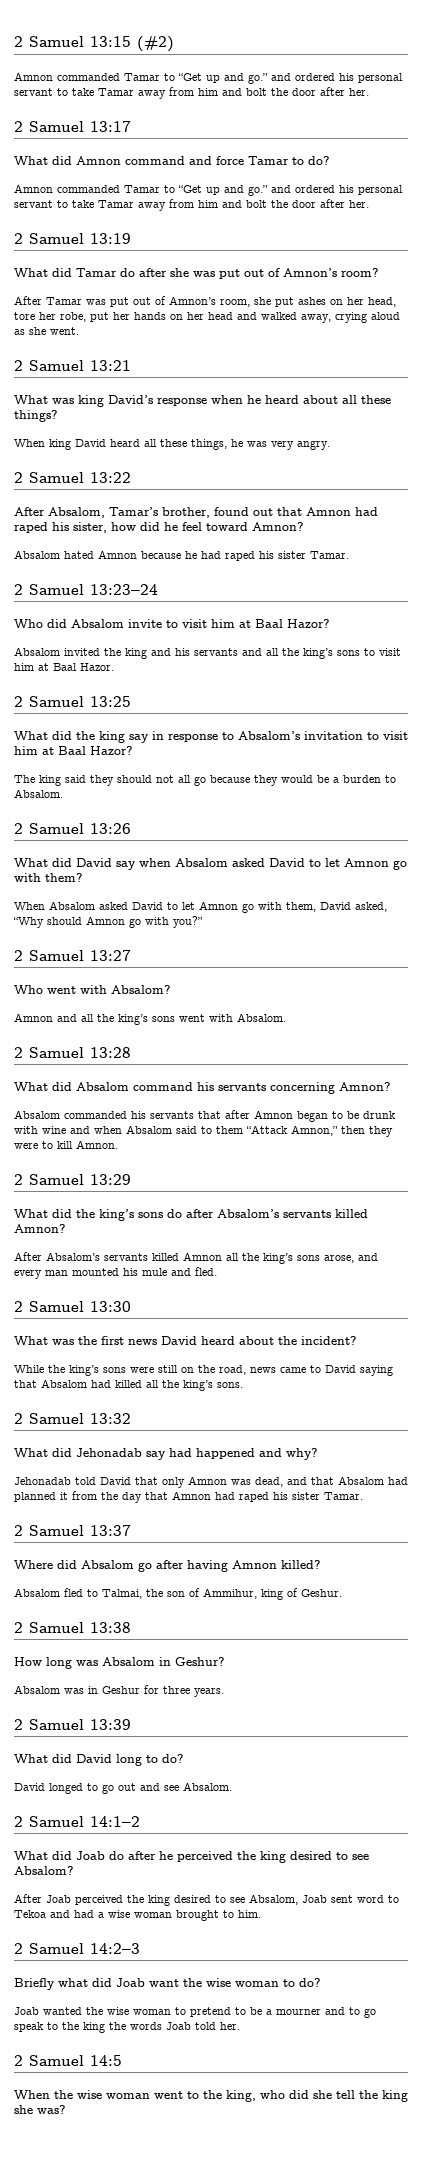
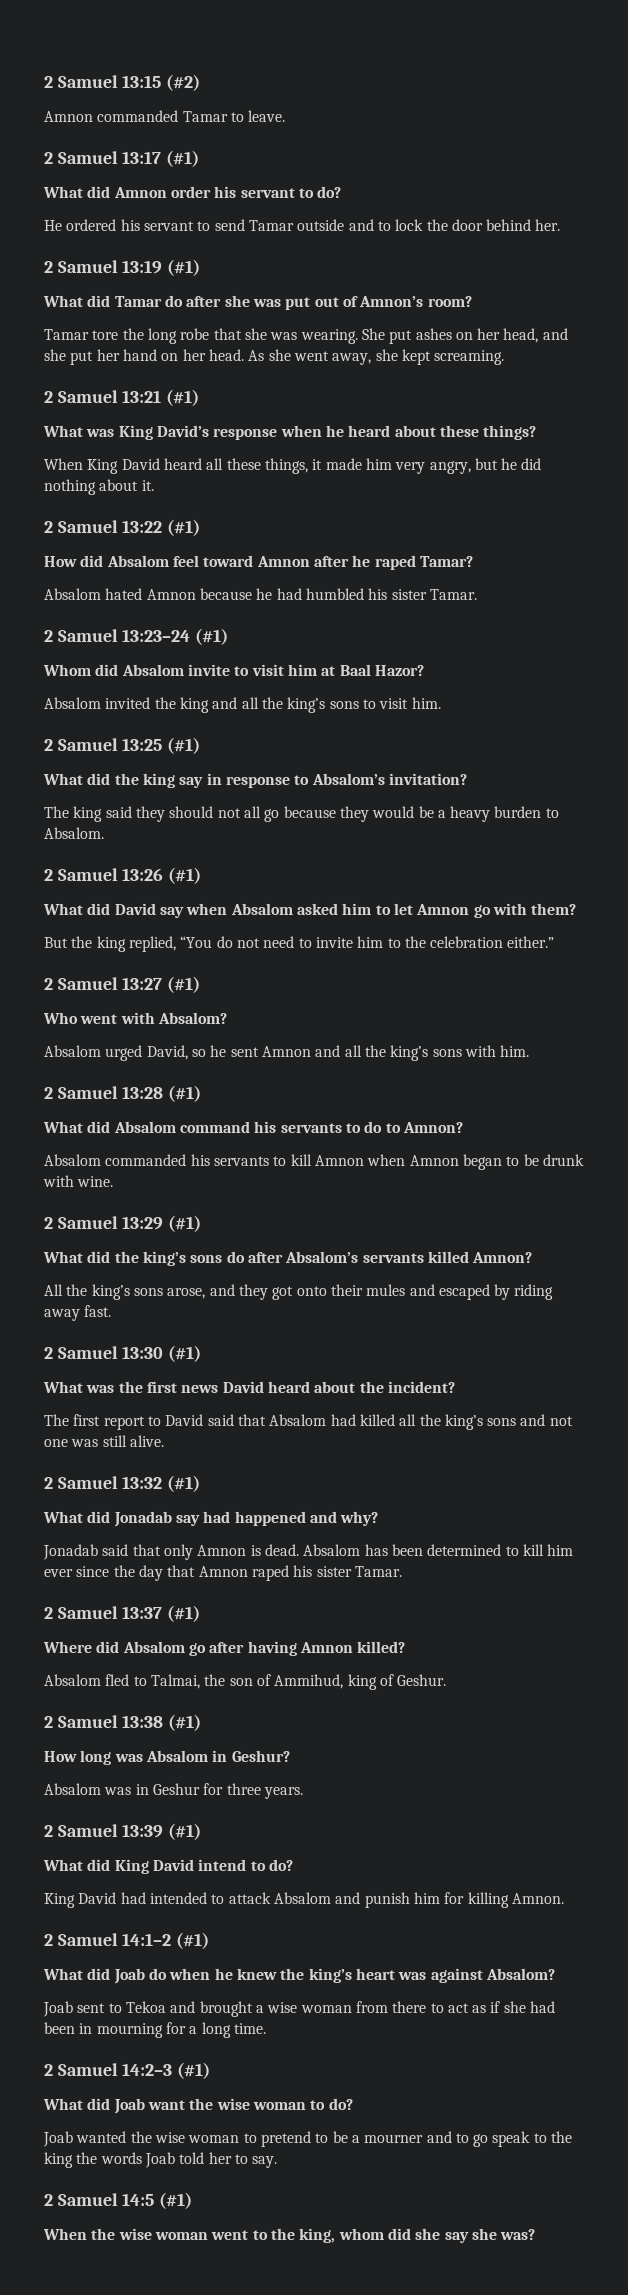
[178,73,403,84] [14,87,369,99] “Get up and go.” and ordered his personal servant to take Tamar away from him and bolt the door after her. -> [248,110,286,122] leave.
(131, 126) none -> [166,150,200,167] (#1)
[125,156,330,165] [14,184,403,196] [14,199,345,211] command and force Tamar to do? // Amnon commanded Tamar to “Get up and go.” and ordered his personal servant to take Tamar away from him and bolt the door after -> [170,186,342,198] [44,219,532,231] order his servant to do? // He ordered his servant to send Tamar outside and to lock the door behind
(131, 238) none -> [167,259,201,276] (#1)
[14,296,271,307] After Tamar was put out of Amnon’s room, she -> [44,328,385,344] Tamar tore the long robe that she was wearing. She
[14,312,86,322] tore her robe, -> [542,328,568,340] [44,349,66,361] and she
[134,312,400,323] [14,327,79,335] hands on her head and walked away, crying aloud as she went. -> [122,349,505,365] hand on her head. As she went away, she kept screaming.
[14,395,104,407] // What was king -> [166,389,200,406] [43,425,153,440] (#1) // What was King
[342,395,357,404] all -> (436, 431) none
[49,439,71,450] king -> [87,459,119,474] King
[231,439,330,450] [14,472,131,483] [14,507,378,518] [14,522,304,533] he was very angry. // 2 Samuel 13:22 // After Absalom, Tamar’s brother, found out that Amnon had raped his sister, how did he feel toward Amnon? -> [312,458,542,474] [44,479,154,495] [44,519,201,536] [44,555,473,570] it made him very angry, but he did nothing about it. // 2 Samuel 13:22 (#1) // How did Absalom feel toward Amnon after he raped Tamar?
[225,551,255,561] raped -> [305,588,364,600] humbled
[14,619,43,629] // Who -> [195,628,229,645] [43,664,91,676] (#1) // Whom
[175,648,262,656] his servants and -> (238, 703) none
[14,663,114,671] him at Baal Hazor. -> [411,697,441,709] him.
(131, 701) none -> [167,737,201,754] (#1)
[304,731,408,740] [14,746,133,755] invitation to visit him at Baal Hazor? -> [388,773,467,785] invitation?
(339, 780) none -> [450,806,491,822] heavy
(131, 828) none -> [168,867,202,884] (#1)
[269,858,305,867] David -> [342,903,372,915] him
[14,901,387,913] [13,916,203,928] When Absalom asked David to let Amnon go with them, David asked, “Why should Amnon go with you?” -> [44,936,555,952] But the king replied, “You do not need to invite him to the celebration either.”
(131, 955) none -> [167,976,201,993] (#1)
(171, 989) none -> [44,1045,259,1061] Absalom urged David, so he sent
[179,1013,286,1022] went with Absalom. -> [464,1045,530,1057] with him.
(131, 1052) none -> [168,1085,202,1102] (#1)
[270,1082,335,1094] concerning -> [345,1121,401,1133] to do to
[198,1110,250,1119] that after -> [273,1154,406,1166] to kill Amnon when
[42,1125,393,1137] [14,1140,118,1149] wine and when Absalom said to them “Attack Amnon,” then they were to kill Amnon. -> [77,1176,114,1187] wine.
(131, 1179) none -> [168,1215,202,1232] (#1)
[14,1252,239,1261] After Absalom’s servants killed Amnon all -> [44,1284,63,1296] All
[14,1267,217,1279] every man mounted his mule and fled. -> [238,1284,554,1300] [44,1305,112,1321] they got onto their mules and escaped by riding away fast.
(131, 1306) none -> [168,1345,202,1362] (#1)
[14,1365,306,1376] While the king’s sons were still on the road, news came -> [44,1414,145,1430] The first report
[360,1365,393,1376] saying -> [207,1414,234,1426] said
[217,1382,243,1388] sons. -> [487,1414,573,1426] [44,1435,164,1447] sons and not one was still alive.
[14,1448,142,1458] // What did Jehonadab -> [167,1475,201,1492] [43,1511,172,1527] (#1) // What did Jonadab
[14,1476,408,1488] [14,1491,97,1502] Jehonadab told David that only Amnon was dead, and that Absalom had planned it from -> [43,1544,574,1560] [44,1566,110,1577] Jonadab said that only Amnon is dead. Absalom has been determined to kill him ever since
[215,1492,235,1500] had -> (248, 1571) none
(131, 1530) none -> [167,1605,201,1622] (#1)
[203,1588,257,1599] Ammihur, -> [274,1674,344,1689] Ammihud,
(131, 1627) none -> [168,1714,202,1731] (#1)
[14,1754,184,1766] [14,1782,232,1794] // What did David long to do? // David longed to go out and see Absalom. -> [168,1823,202,1840] [43,1859,293,1874] [44,1892,564,1908] (#1) // What did King David intend to do? // King David had intended to attack Absalom and punish him for killing Amnon.
(140, 1821) none -> [176,1932,210,1949] (#1)
[128,1851,369,1863] [14,1866,74,1875] [14,1894,298,1906] after he perceived the king desired to see Absalom? // After Joab perceived the king desired to see Absalom, -> [169,1968,555,1983] when he knew the king’s heart was against Absalom? //
[357,1895,384,1903] word -> (106, 2008) none
[74,1910,94,1918] had -> [199,2001,253,2017] brought
[176,1910,261,1921] brought to him. -> [355,2001,556,2013] [44,2022,266,2038] from there to act as if she had been in mourning for a long time.
[14,1978,88,1990] // Briefly what -> [177,2062,211,2079] [43,2098,83,2110] (#1) // What
[220,2022,240,2030] her. -> [208,2152,278,2168] her to say.
(122, 2060) none -> [159,2192,193,2209] (#1)
[260,2090,285,2099] who -> [338,2228,384,2240] whom
[336,2090,408,2102] tell the king -> [444,2232,469,2243] say

